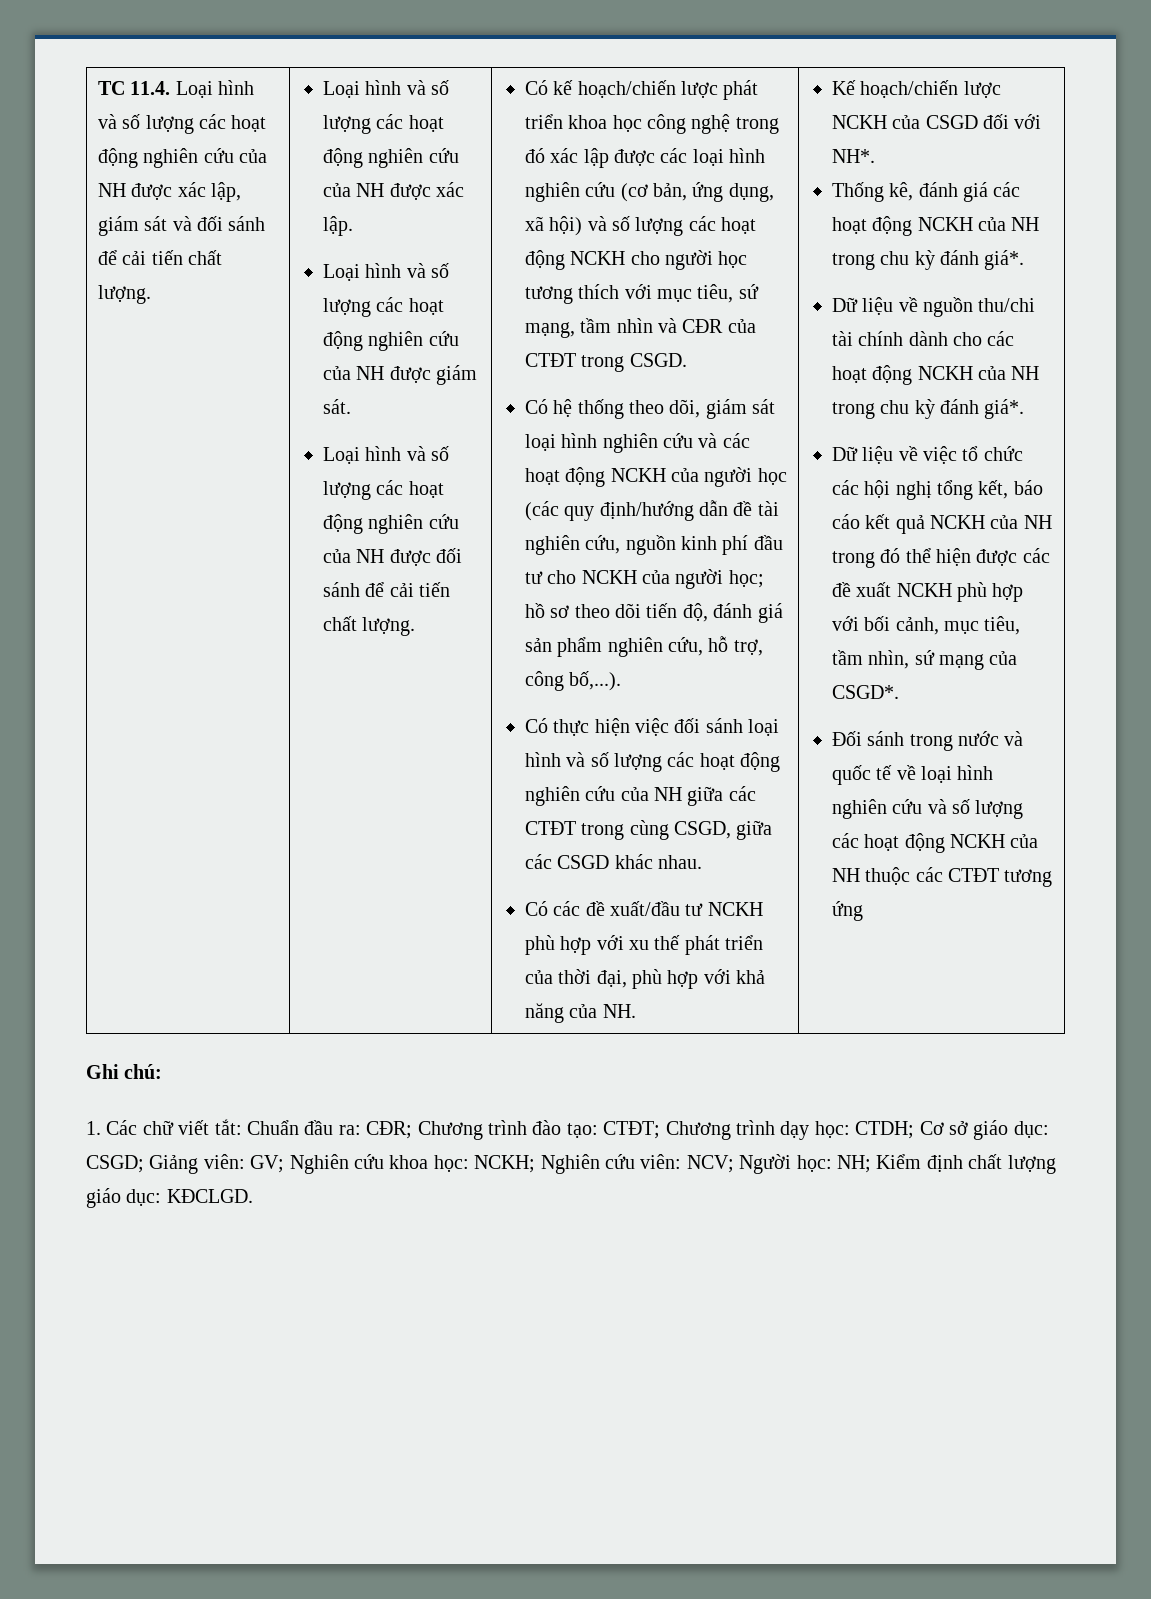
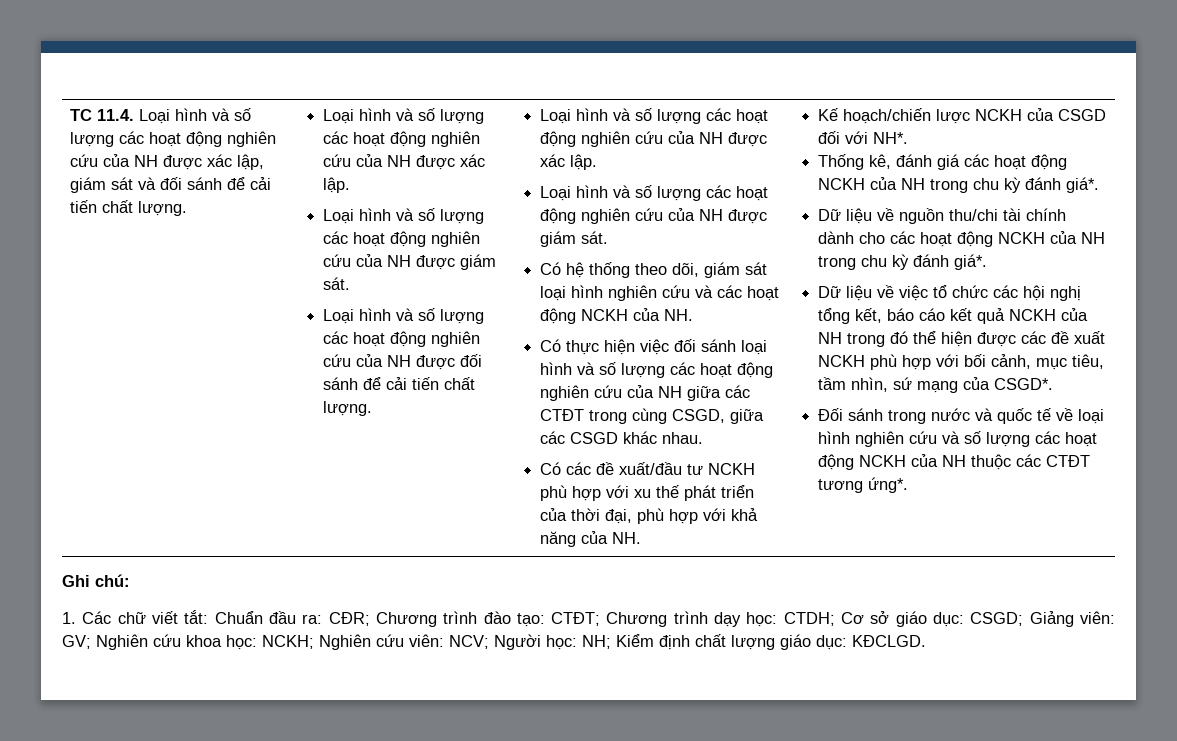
[524,80,759,100] [524,114,779,134] [524,148,766,168] [524,182,774,202] [524,216,757,236] [524,250,748,270] [524,284,759,304] [524,318,756,338] [524,353,687,372] Có kế hoạch/chiến lược phát triển khoa học công nghệ trong đó xác lập được các loại hình nghiên cứu (cơ bản, ứng dụng, xã hội) và số lượng các hoạt động NCKH cho người học tương thích với mục tiêu, sứ mạng, tầm nhìn và CĐR của CTĐT trong CSGD. -> [540,108,769,124] [540,131,768,147] [540,154,598,170] [540,185,769,201] [540,208,768,224] [540,231,609,247] Loại hình và số lượng các hoạt động nghiên cứu của NH được xác lập. // Loại hình và số lượng các hoạt động nghiên cứu của NH được giám sát.
[704,467,787,487] [524,500,779,521] [524,535,783,555] [524,569,764,589] [524,603,783,623] [524,636,763,657] [524,671,622,691] người học (các quy định/hướng dẫn đề tài nghiên cứu, nguồn kinh phí đầu tư cho NCKH của người học; hồ sơ theo dõi tiến độ, đánh giá sản phẩm nghiên cứu, hỗ trợ, công bố,...). -> [664,309,694,321] NH.
[831,901,863,921] ứng -> [868,477,909,493] ứng*.

